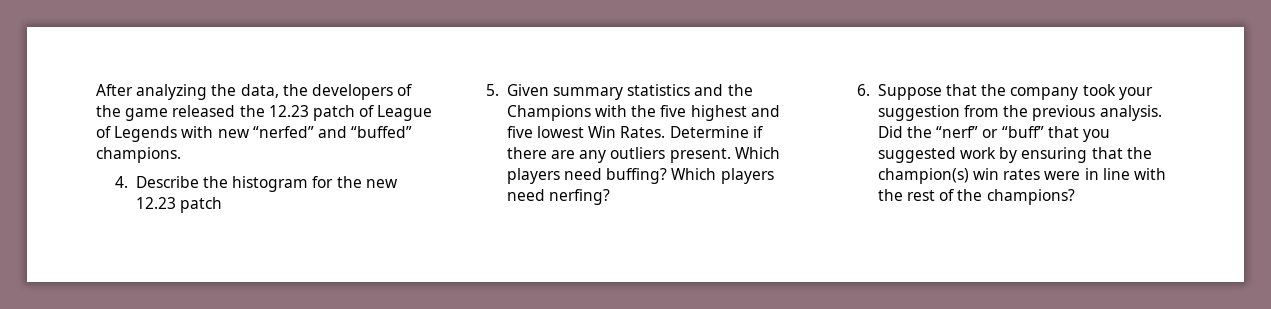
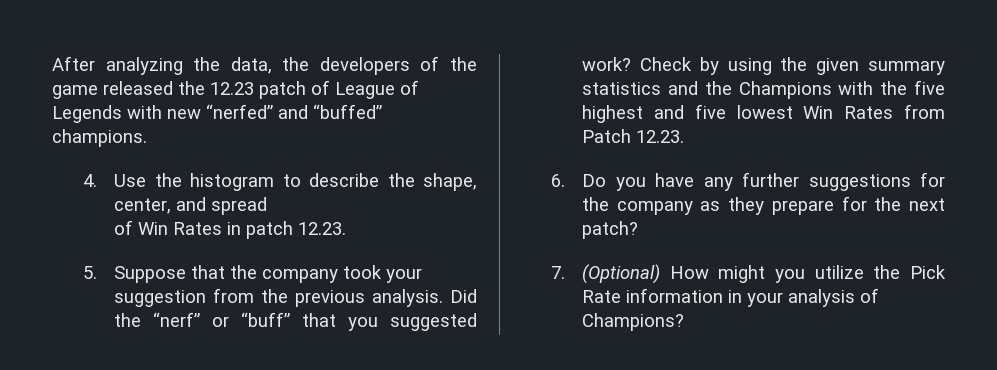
[135,176,199,188] Describe -> [114,174,147,187] Use
[312,176,398,188] [135,197,223,213] [486,84,753,100] [506,105,780,121] [506,126,763,138] [506,147,780,163] [506,168,774,184] [506,189,611,205] [857,84,871,96] for the new 12.23 patch // 5. Given summary statistics and the Champions with the five highest and five lowest Win Rates. Determine if there are any outliers present. Which players need buffing? Which players need nerfing? // 6. -> [282,173,477,191] [114,197,268,215] [114,220,347,239] [83,266,98,279] to describe the shape, center, and spread // of Win Rates in patch 12.23. // 5.
[960,147,1152,163] [877,168,1167,184] [877,189,1075,205] work by ensuring that the champion(s) win rates were in line with the rest of the champions? -> [582,57,945,75] [582,80,945,99] [582,104,945,123] [582,129,685,143] [551,172,945,191] [582,196,945,215] [582,221,639,239] [551,264,946,284] [582,288,880,307] [582,313,685,331] work? Check by using the given summary statistics and the Champions with the five highest and five lowest Win Rates from Patch 12.23. // 6. Do you have any further suggestions for the company as they prepare for the next patch? // 7. (Optional) How might you utilize the Pick Rate information in your analysis of Champions?

